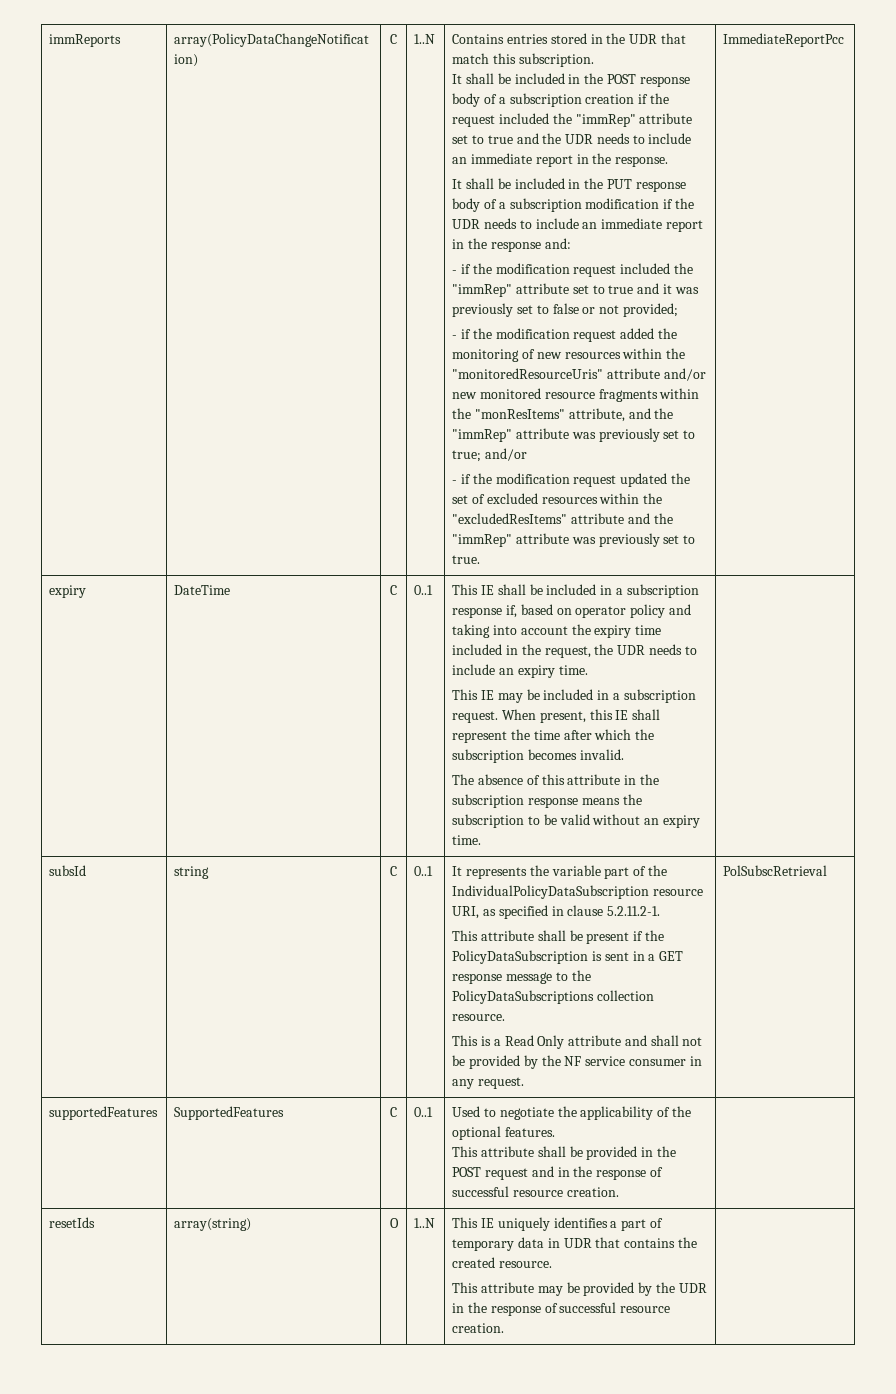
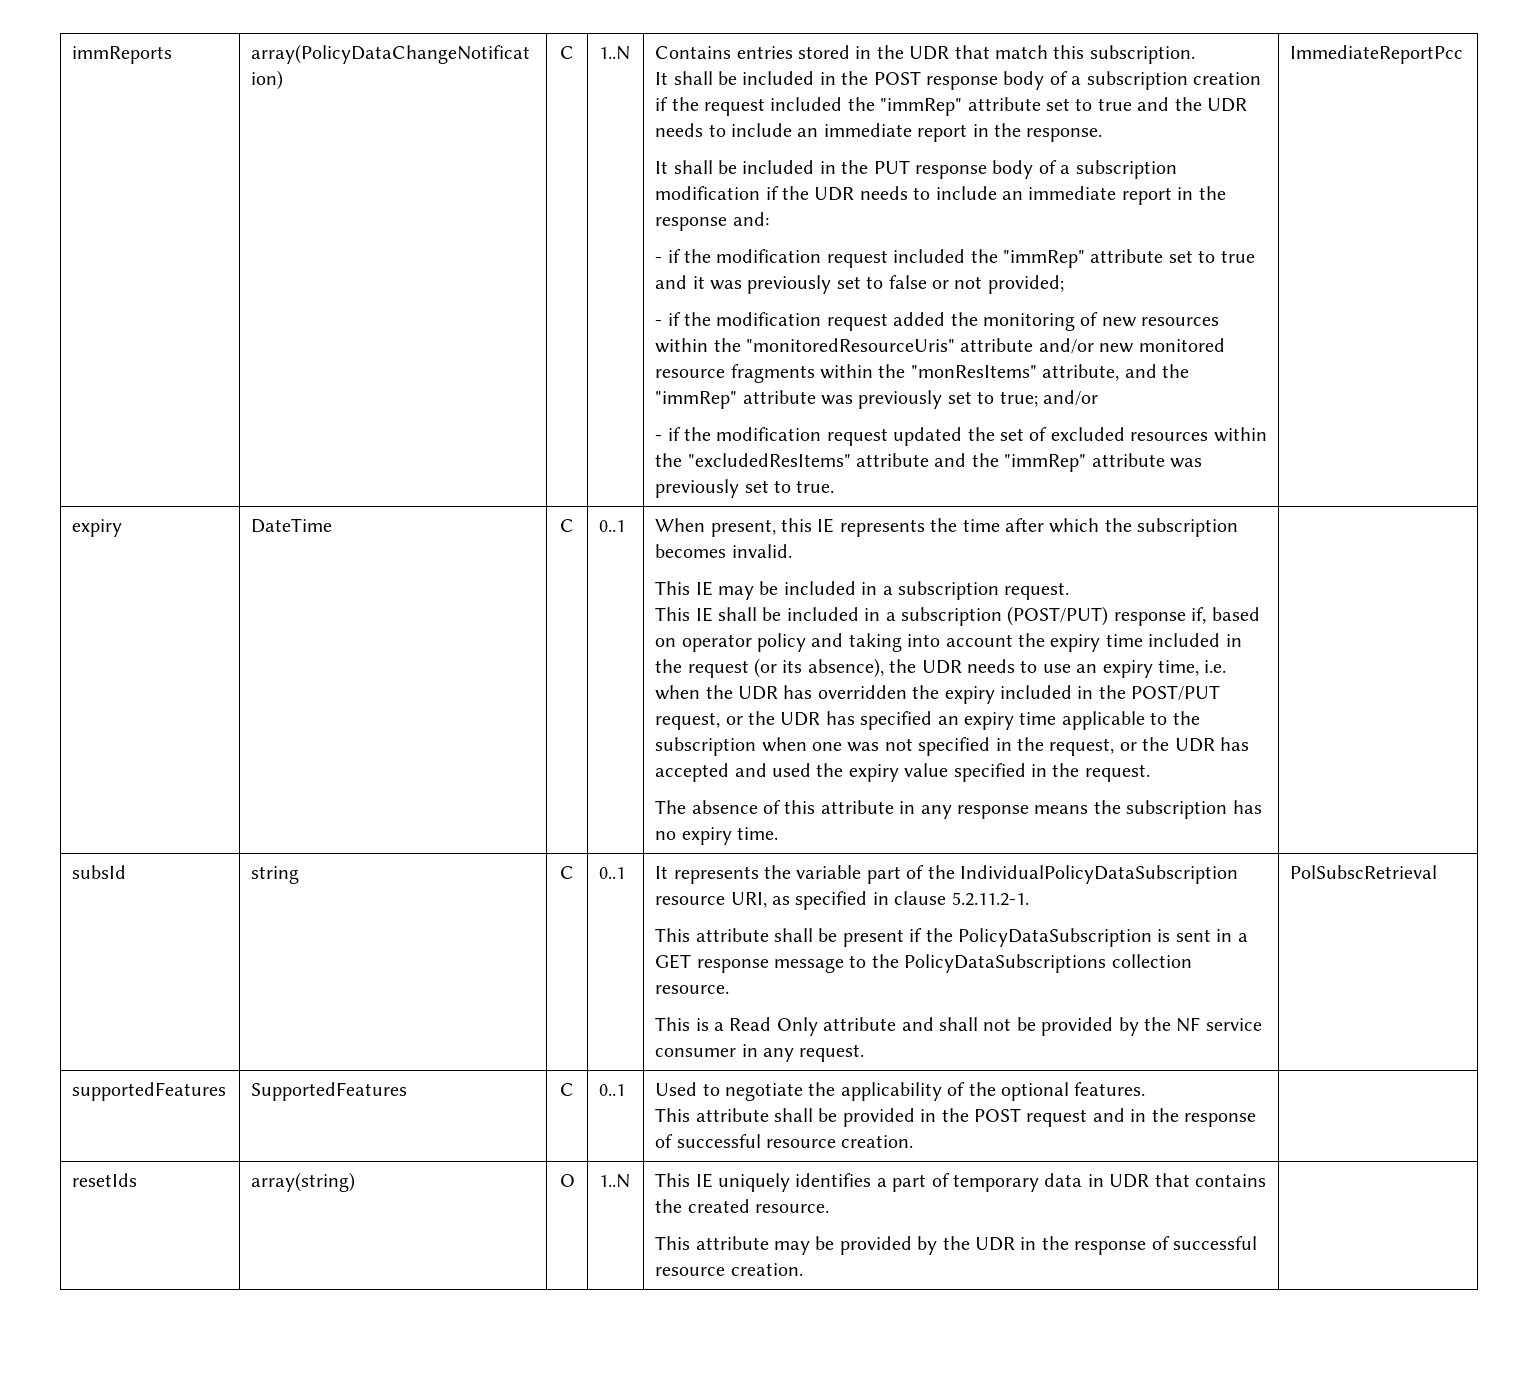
(434, 590) none -> [655,518,1239,537] [655,544,792,558] [655,581,1070,600] When present, this IE represents the time after which the subscription becomes invalid. // This IE may be included in a subscription request. //
(699, 591) none -> [1007,606,1109,626] (POST/PUT)
[544,644,697,658] [452,664,588,678] [452,689,696,703] [452,709,661,723] [452,729,655,743] [452,749,624,763] request, the UDR needs to include an expiry time. // This IE may be included in a subscription request. When present, this IE shall represent the time after which the subscription becomes invalid. -> [687,658,1227,678] [655,685,1221,704] [655,711,1200,730] [655,737,1249,756] [655,763,1150,782] request (or its absence), the UDR needs to use an expiry time, i.e. when the UDR has overridden the expiry included in the POST/PUT request, or the UDR has specified an expiry time applicable to the subscription when one was not specified in the request, or the UDR has accepted and used the expiry value specified in the request.
[639,774,659,785] [452,794,525,808] the subscription -> [920,805,952,819] any
[527,814,660,825] to be valid without an -> [1232,800,1262,814] [655,831,677,840] has no

